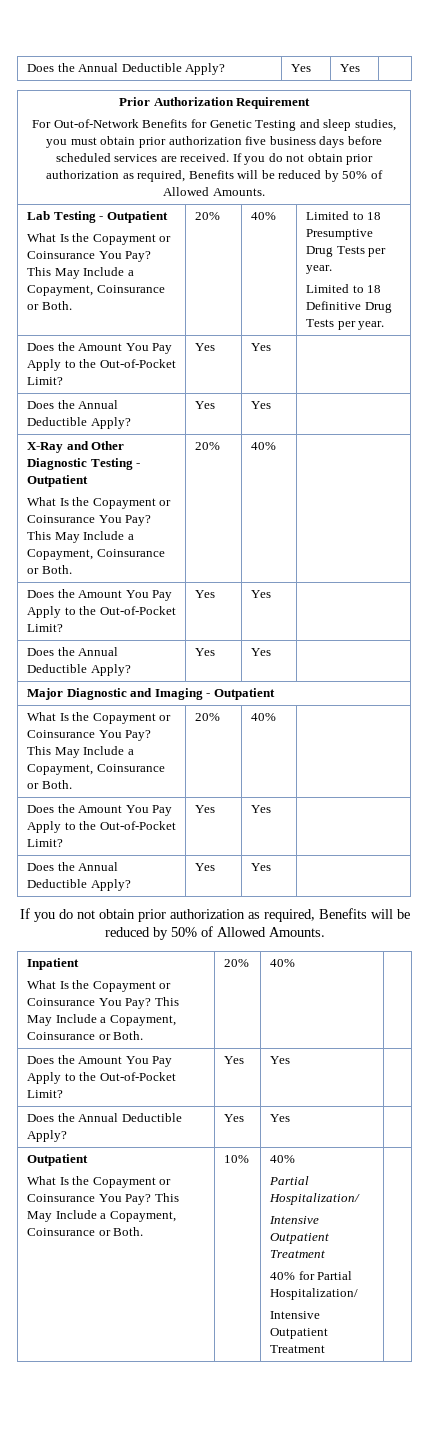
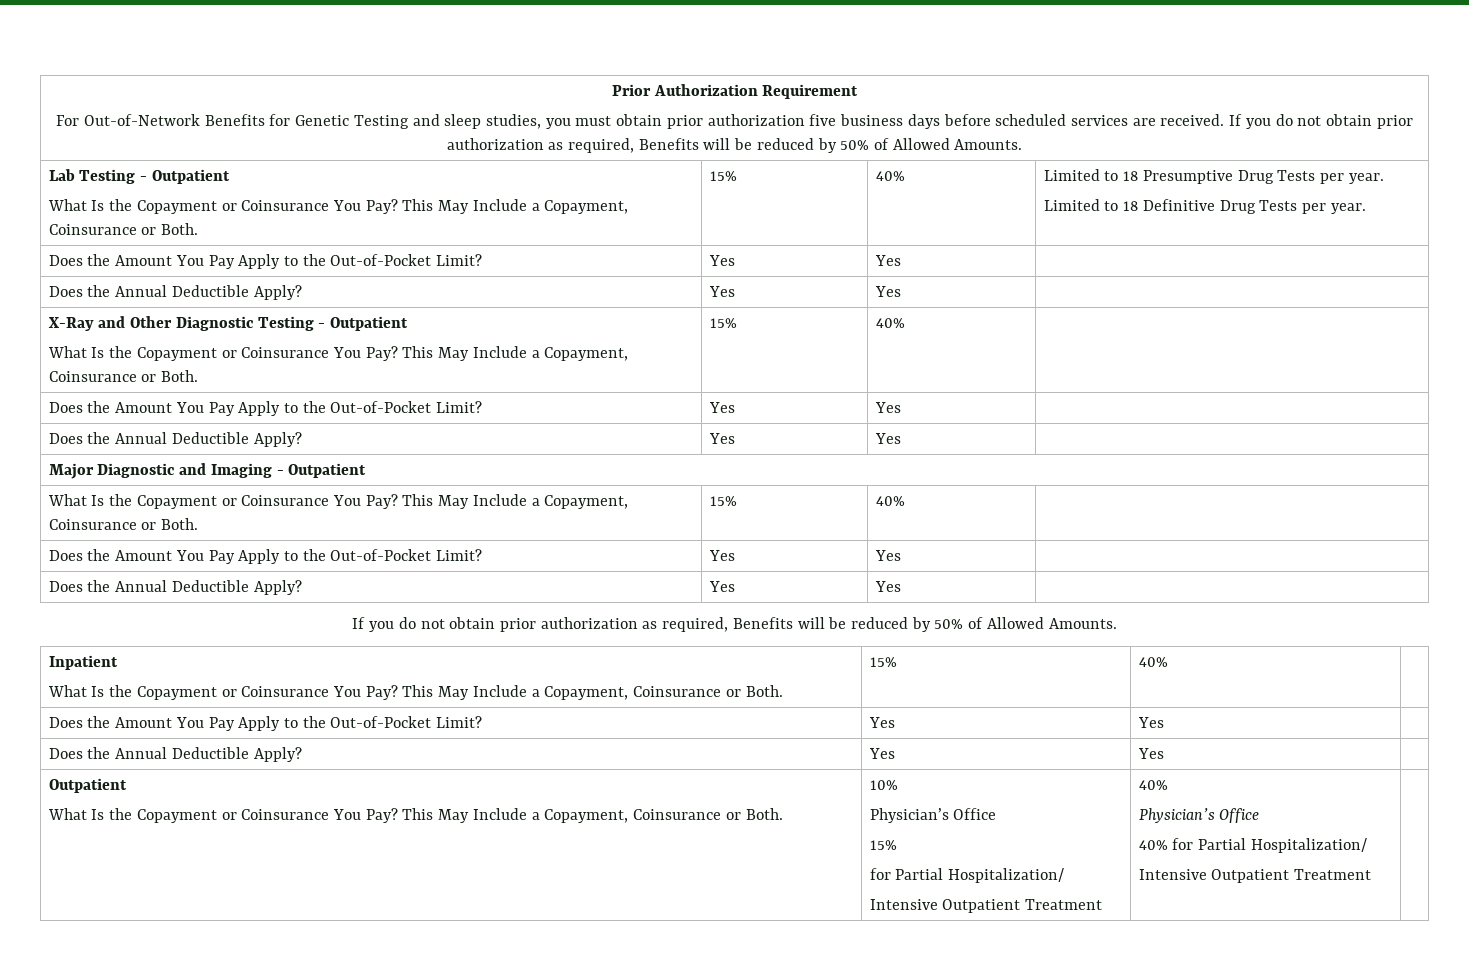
[27,63,226,75] [291,64,312,72] [340,64,361,72] Does the Annual Deductible Apply? | Yes | Yes | // -> (611, 90) none
[195,212,221,220] 20% -> [709,171,737,181] 15%
[195,442,221,450] 20% -> [709,318,737,328] 15%
[195,713,221,721] 20% -> [709,496,737,506] 15%
[224,959,250,967] 20% -> [869,657,897,667] 15%
[270,1155,296,1163] [269,1176,310,1185] [269,1193,361,1205] [269,1216,320,1224] [270,1233,330,1244] [270,1250,326,1258] | 40% // Partial Hospitalization/ // Intensive Outpatient Treatment -> [869,808,997,823] [869,840,897,850] [869,868,1065,883] [869,899,1103,913] [1138,780,1168,790] [1138,808,1260,823] // Physician’s Office // 15% // for Partial Hospitalization/ // Intensive Outpatient Treatment | 40% // Physician’s Office

